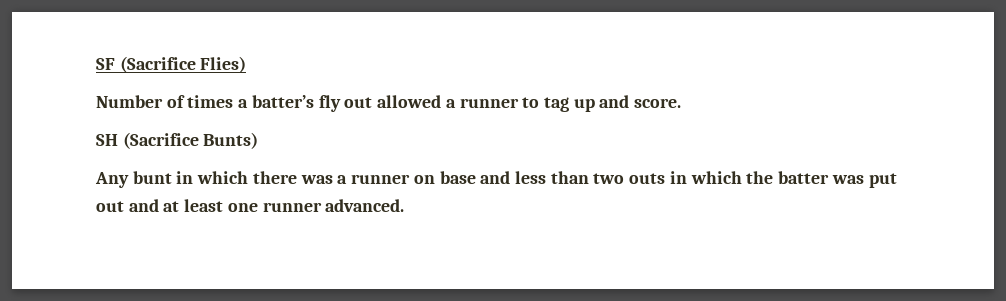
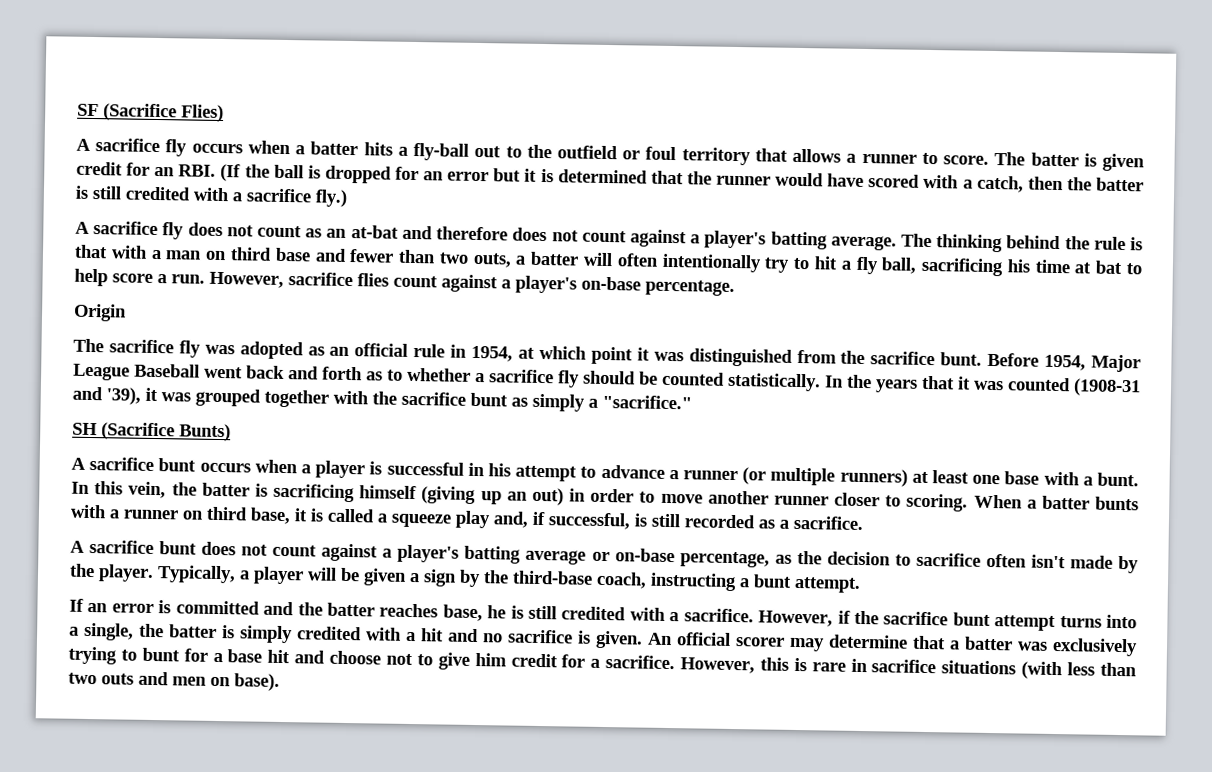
[96,95,682,112] [96,132,259,149] [95,171,897,188] [96,199,405,212] Number of times a batter’s fly out allowed a runner to tag up and score. // SH (Sacrifice Bunts) // Any bunt in which there was a runner on base and less than two outs in which the batter was put out and at least one runner advanced. -> [76,138,1146,172] [76,161,1144,193] [75,185,348,207] [75,221,1144,253] [74,244,1143,277] [74,268,735,296] [73,303,127,322] [73,338,1141,373] [73,363,1141,397] [72,386,692,412] [72,422,231,442] [71,456,1140,487] [71,481,1139,512] [70,504,863,531] [70,539,1139,574] [69,563,861,593] [69,598,1137,632] [69,622,1138,657] [68,646,1137,680] [68,671,280,691] A sacrifice fly occurs when a batter hits a fly-ball out to the outfield or foul territory that allows a runner to score. The batter is given credit for an RBI. (If the ball is dropped for an error but it is determined that the runner would have scored with a catch, then the batter is still credited with a sacrifice fly.) // A sacrifice fly does not count as an at-bat and therefore does not count against a player's batting average. The thinking behind the rule is that with a man on third base and fewer than two outs, a batter will often intentionally try to hit a fly ball, sacrificing his time at bat to help score a run. However, sacrifice flies count against a player's on-base percentage. // Origin // The sacrifice fly was adopted as an official rule in 1954, at which point it was distinguished from the sacrifice bunt. Before 1954, Major League Baseball went back and forth as to whether a sacrifice fly should be counted statistically. In the years that it was counted (1908-31 and '39), it was grouped together with the sacrifice bunt as simply a "sacrifice." // SH (Sacrifice Bunts) // A sacrifice bunt occurs when a player is successful in his attempt to advance a runner (or multiple runners) at least one base with a bunt. In this vein, the batter is sacrificing himself (giving up an out) in order to move another runner closer to scoring. When a batter bunts with a runner on third base, it is called a squeeze play and, if successful, is still recorded as a sacrifice. // A sacrifice bunt does not count against a player's batting average or on-base percentage, as the decision to sacrifice often isn't made by the player. Typically, a player will be given a sign by the third-base coach, instructing a bunt attempt. // If an error is committed and the batter reaches base, he is still credited with a sacrifice. However, if the sacrifice bunt attempt turns into a single, the batter is simply credited with a hit and no sacrifice is given. An official scorer may determine that a batter was exclusively trying to bunt for a base hit and choose not to give him credit for a sacrifice. However, this is rare in sacrifice situations (with less than two outs and men on base).

